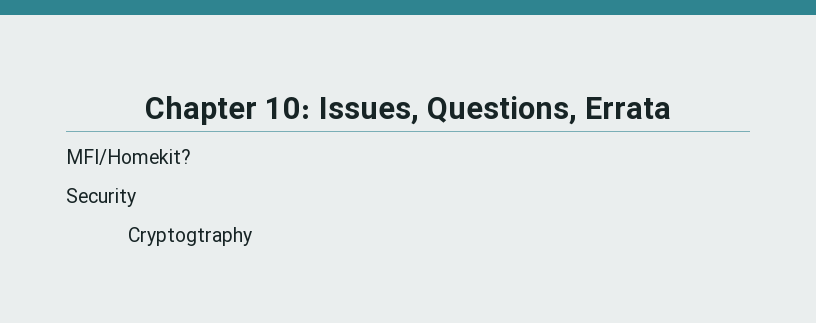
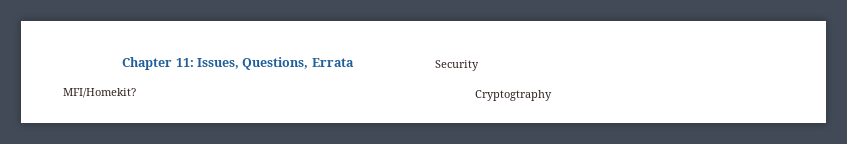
[265,97,311,119] 10: -> [175,58,194,67] 11:

